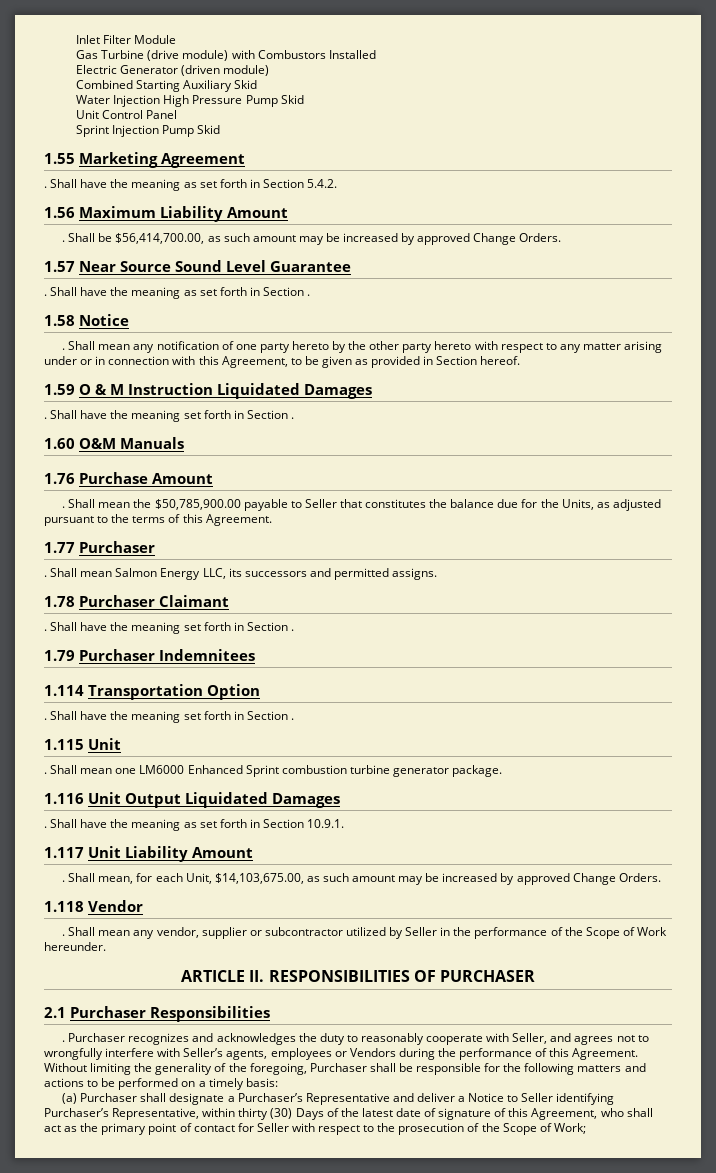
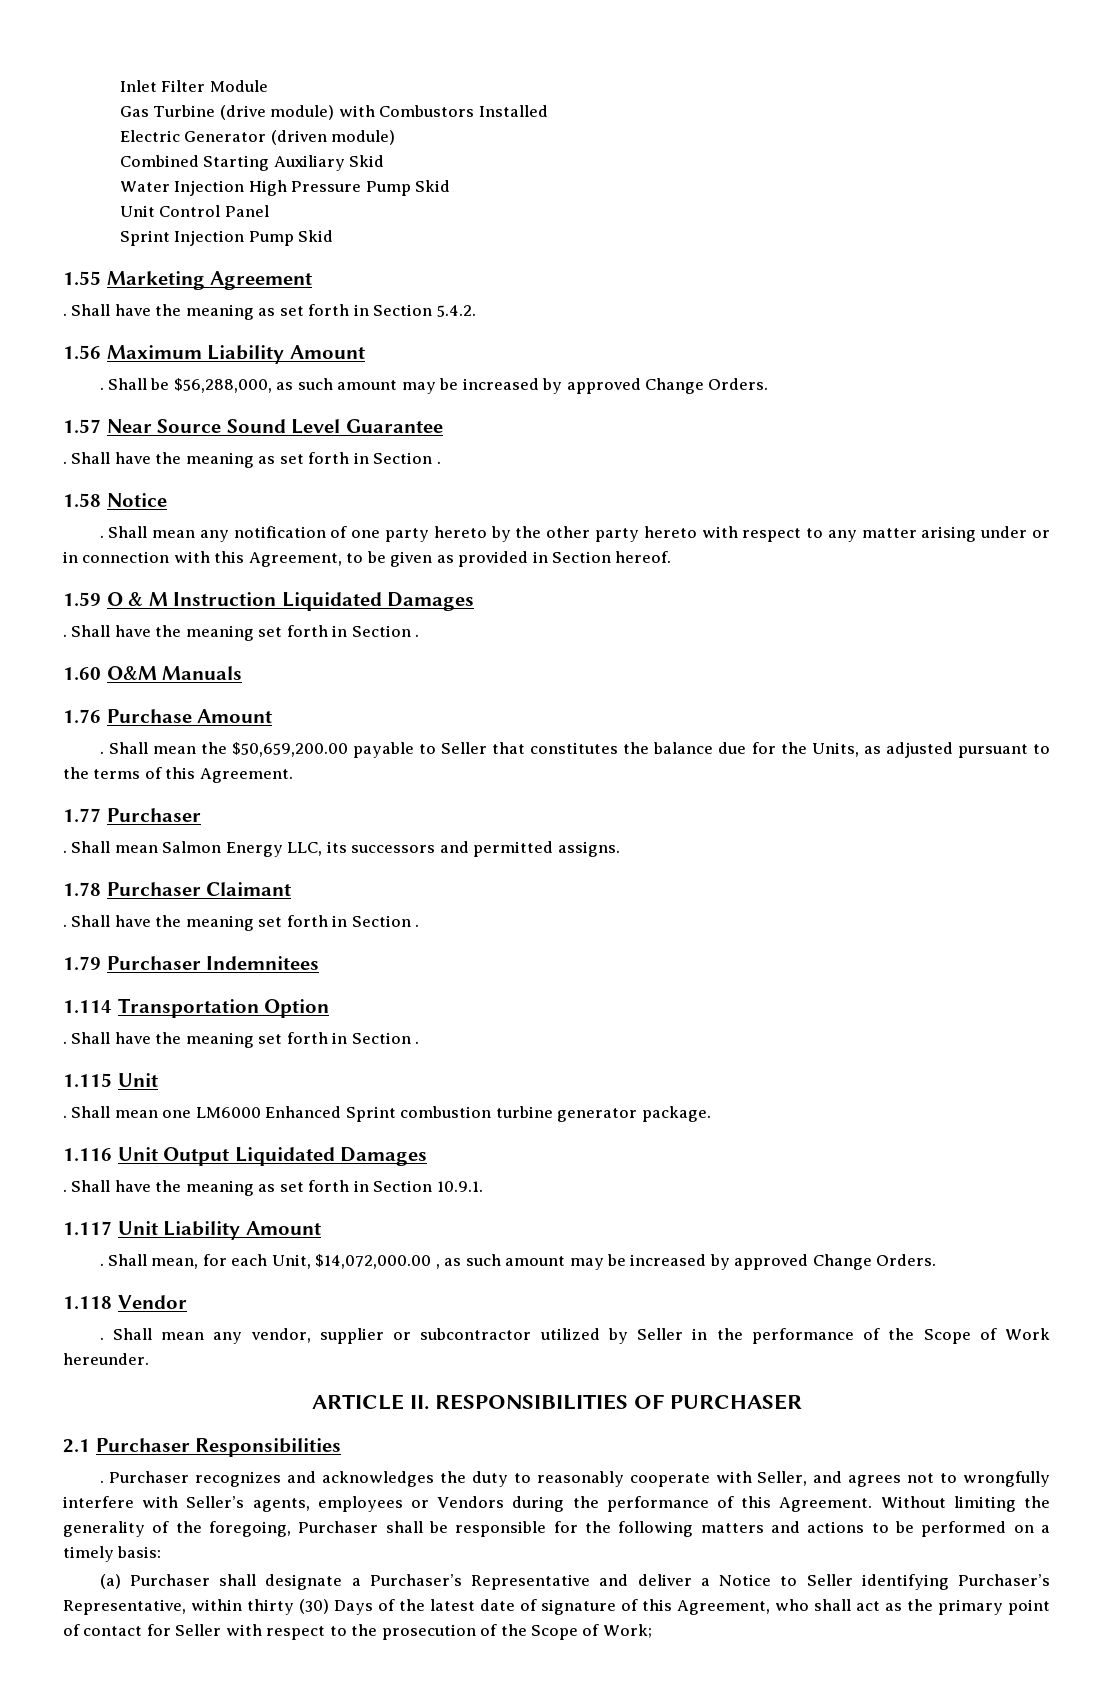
[115,233,205,244] $56,414,700.00, -> [173,378,272,393] $56,288,000,
[154,499,241,510] $50,785,900.00 -> [231,742,348,757] $50,659,200.00
[214,873,304,884] $14,103,675.00, -> [315,1254,440,1269] $14,072,000.00 ,

